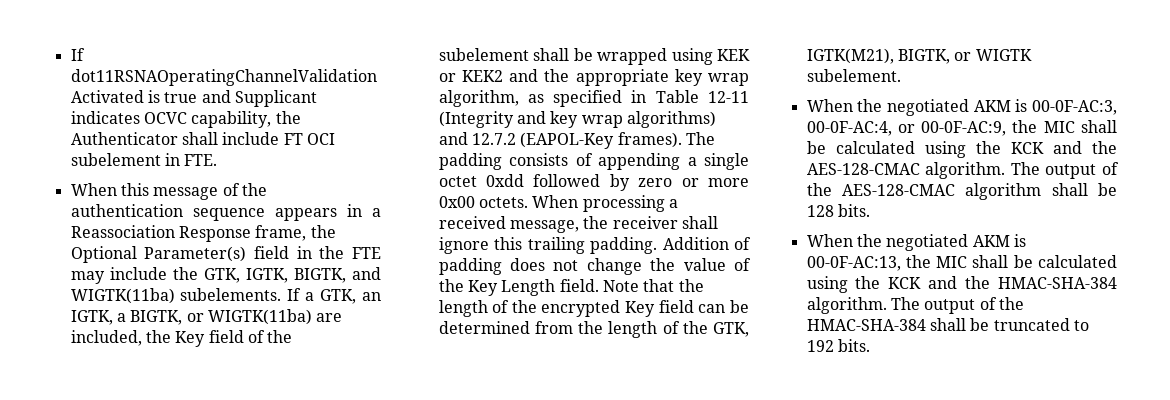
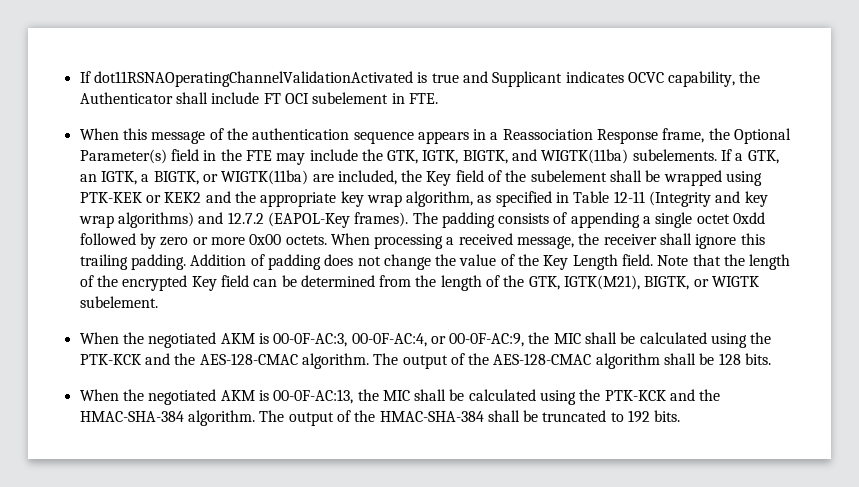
[717,49,750,61] KEK -> [79,192,142,203] PTK-KEK
[1010,142,1044,154] KCK -> [79,354,141,365] PTK-KCK
[888,277,922,289] KCK -> [604,390,666,401] PTK-KCK

